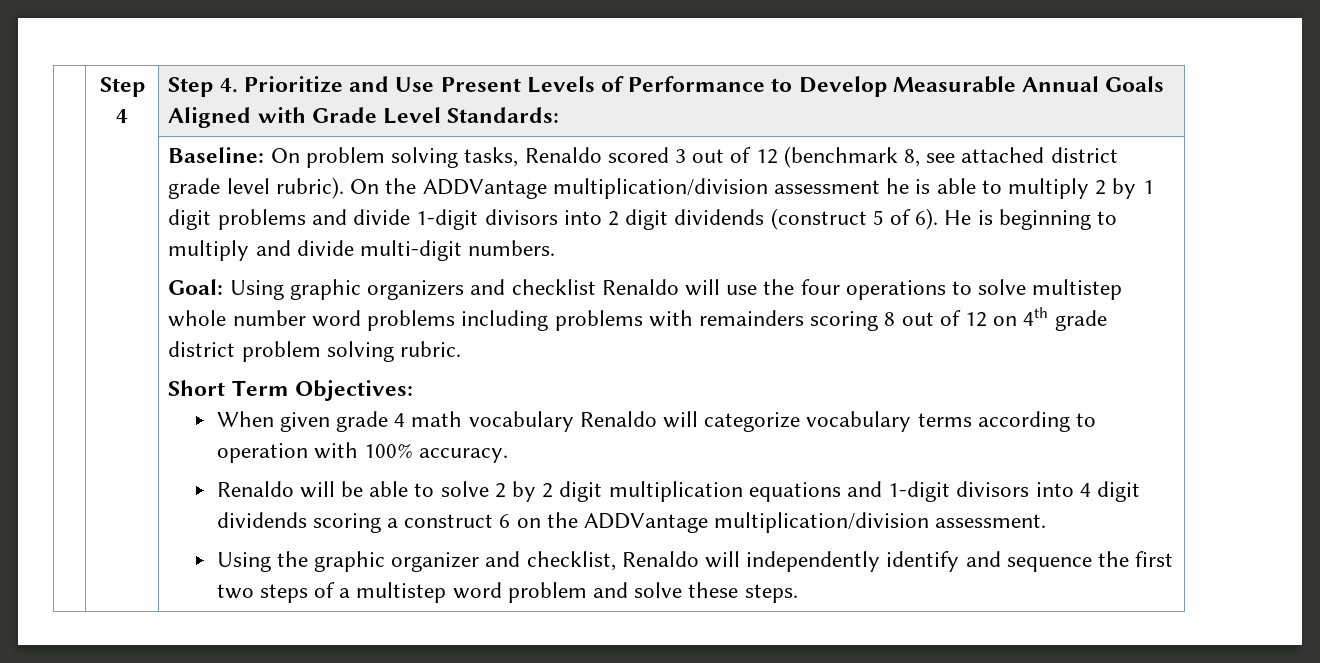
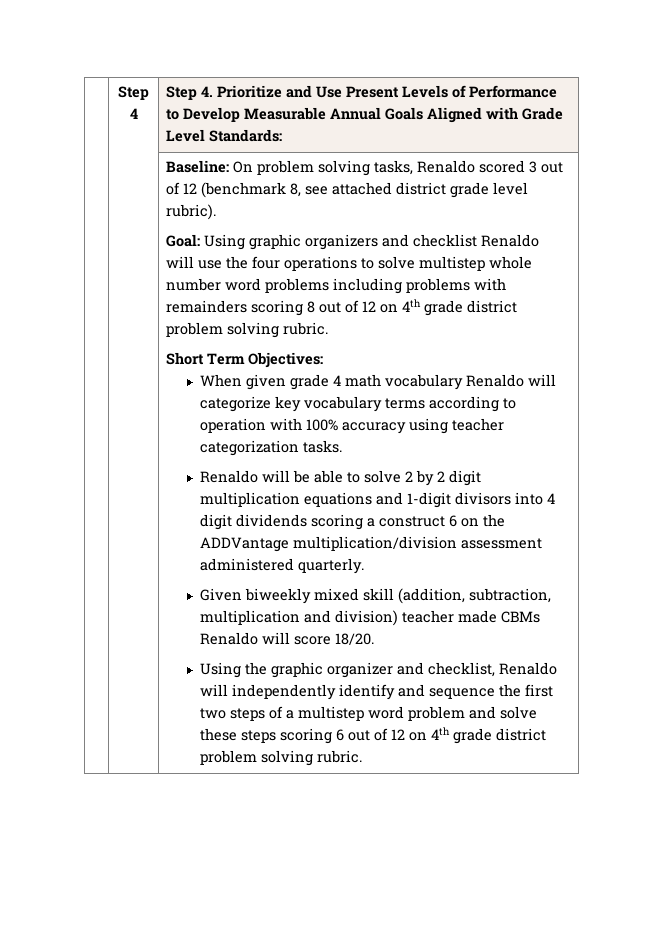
[350,178,1154,199] [168,208,1118,230] [168,240,556,261] On the ADDVantage multiplication/division assessment he is able to multiply 2 by 1 digit problems and divide 1-digit divisors into 2 digit dividends (construct 5 of 6). He is beginning to multiply and divide multi-digit numbers. -> (217, 212) none
(801, 422) none -> [274,396,301,412] key
[419,448,509,463] accuracy. -> [341,418,504,434] [199,440,342,456] accuracy using teacher categorization tasks.
[935,514,1047,528] assessment. -> [460,538,542,549] [199,558,364,574] [199,588,551,604] [199,610,540,626] [199,632,374,645] assessment administered quarterly. // Given biweekly mixed skill (addition, subtraction, multiplication and division) teacher made CBMs Renaldo will score 18/20.
[744,584,798,603] steps. -> [240,727,546,744] [199,750,362,766] steps scoring 6 out of 12 on 4th grade district problem solving rubric.

